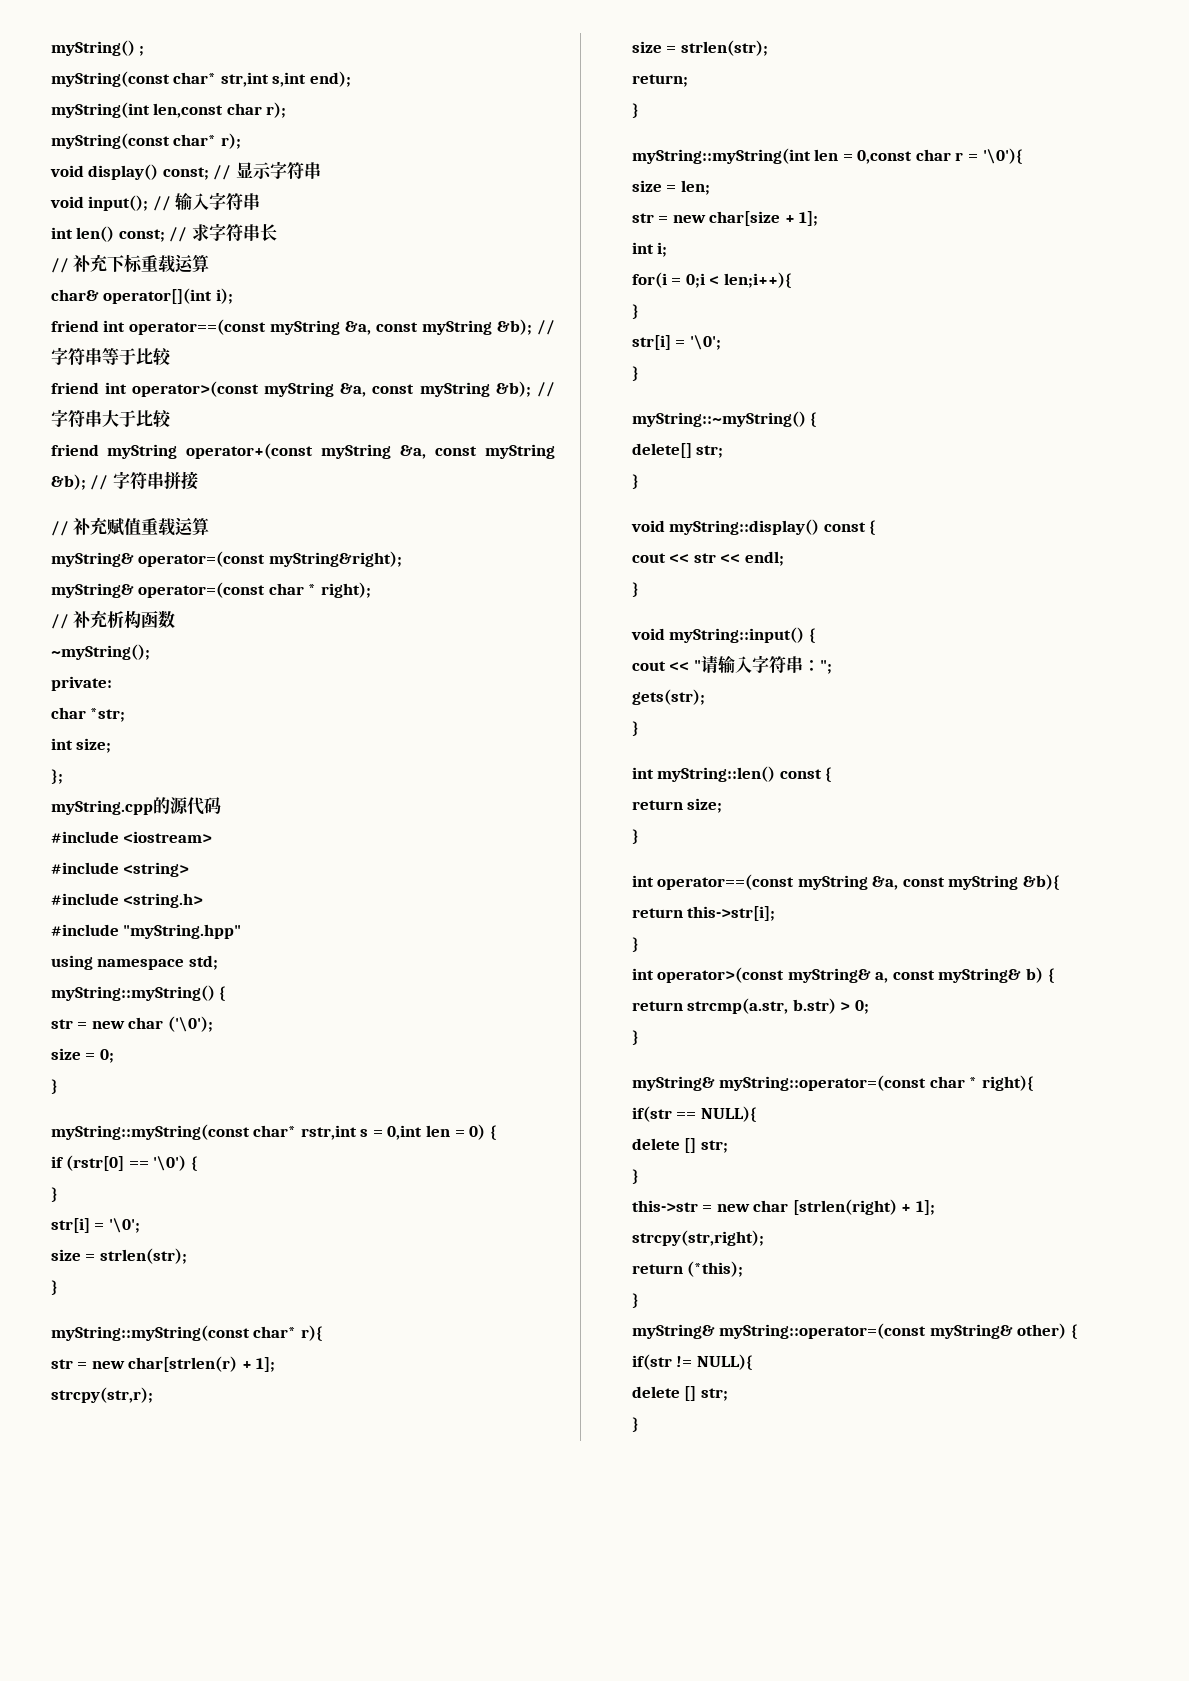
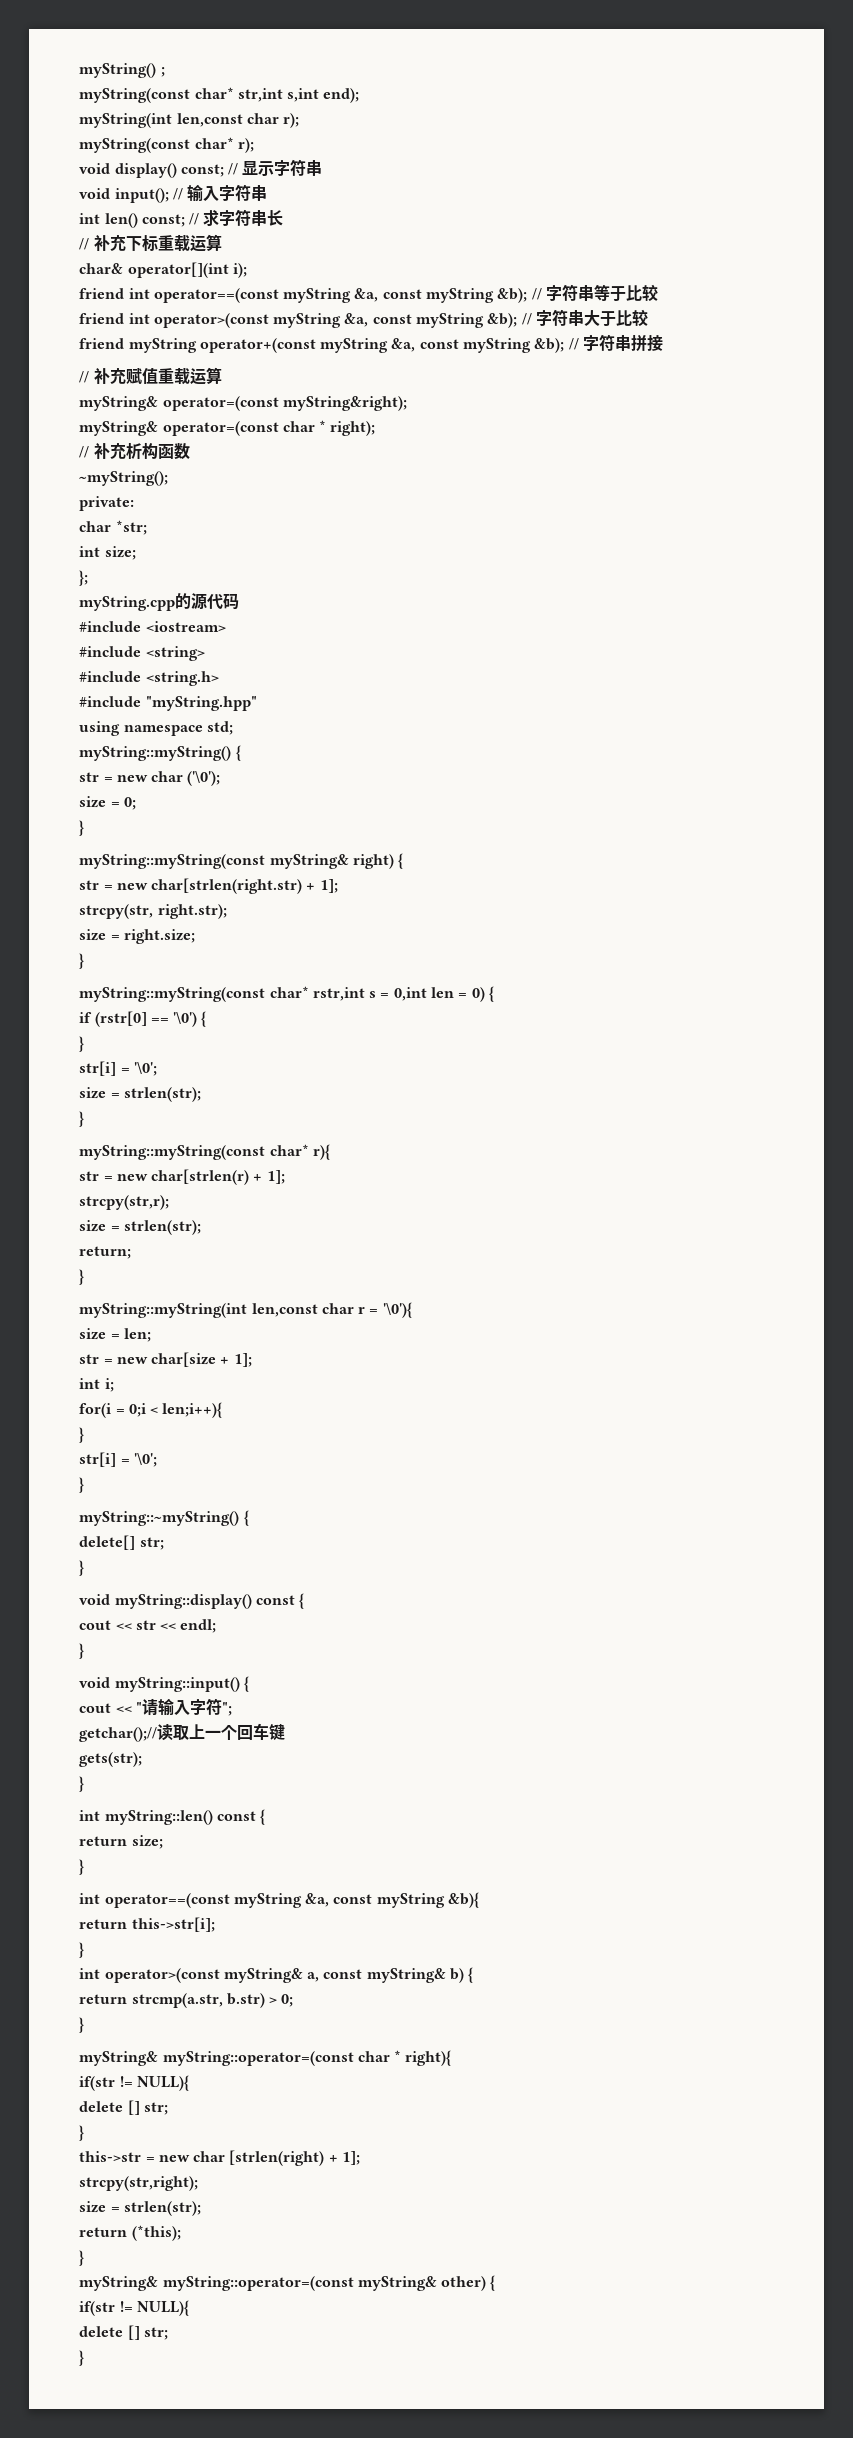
(58, 1086) none -> [79,853,404,869] [79,878,338,894] [79,904,227,919] [79,929,195,944] [79,953,85,969] // myString::myString(const myString& right) { // str = new char[strlen(right.str) + 1]; // strcpy(str, right.str); // size = right.size; // }
[814,149,913,164] len = 0,const -> [251,1303,318,1317] len,const
[785,656,820,673] 串： -> (222, 1706) none
(832, 667) none -> [79,1723,286,1742] // getchar();//读取上一个回车键
[676,1112,697,1119] == -> [119,2076,133,2087] !=
(764, 1238) none -> [79,2201,201,2216] // size = strlen(str);

